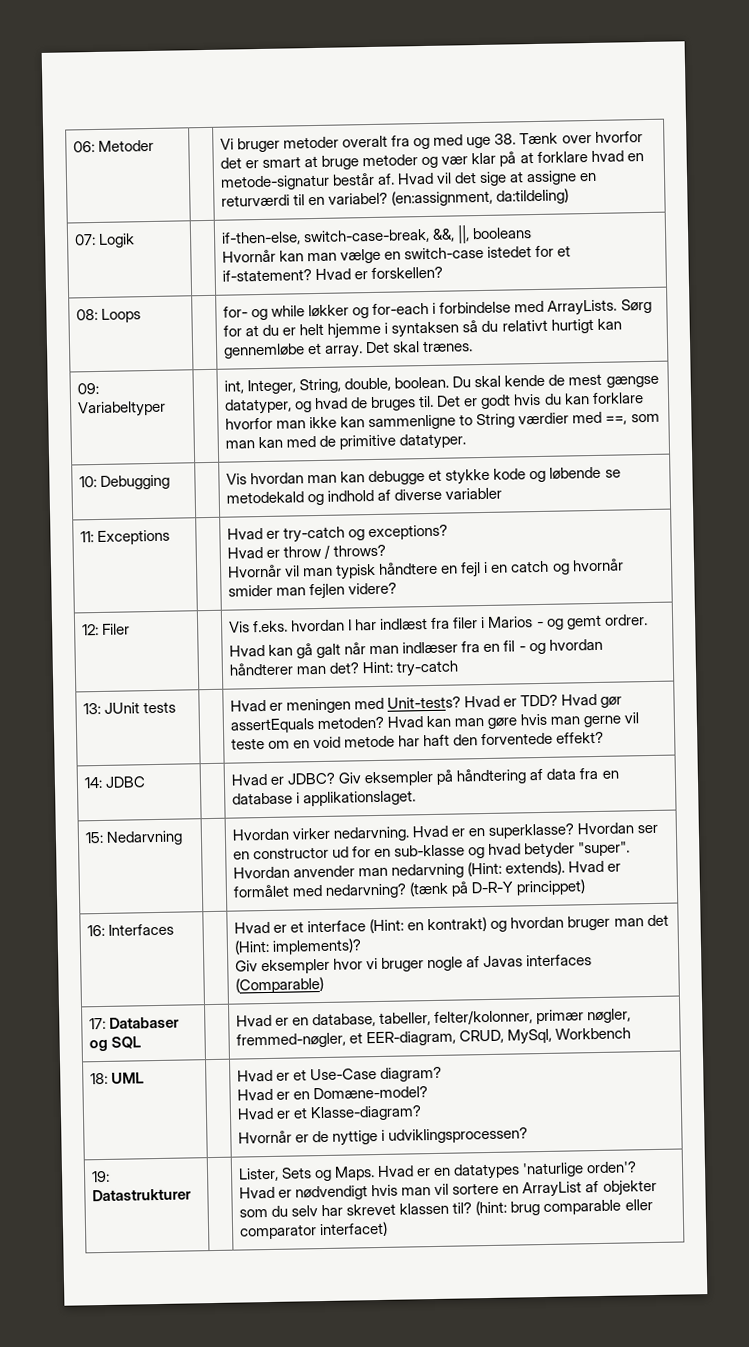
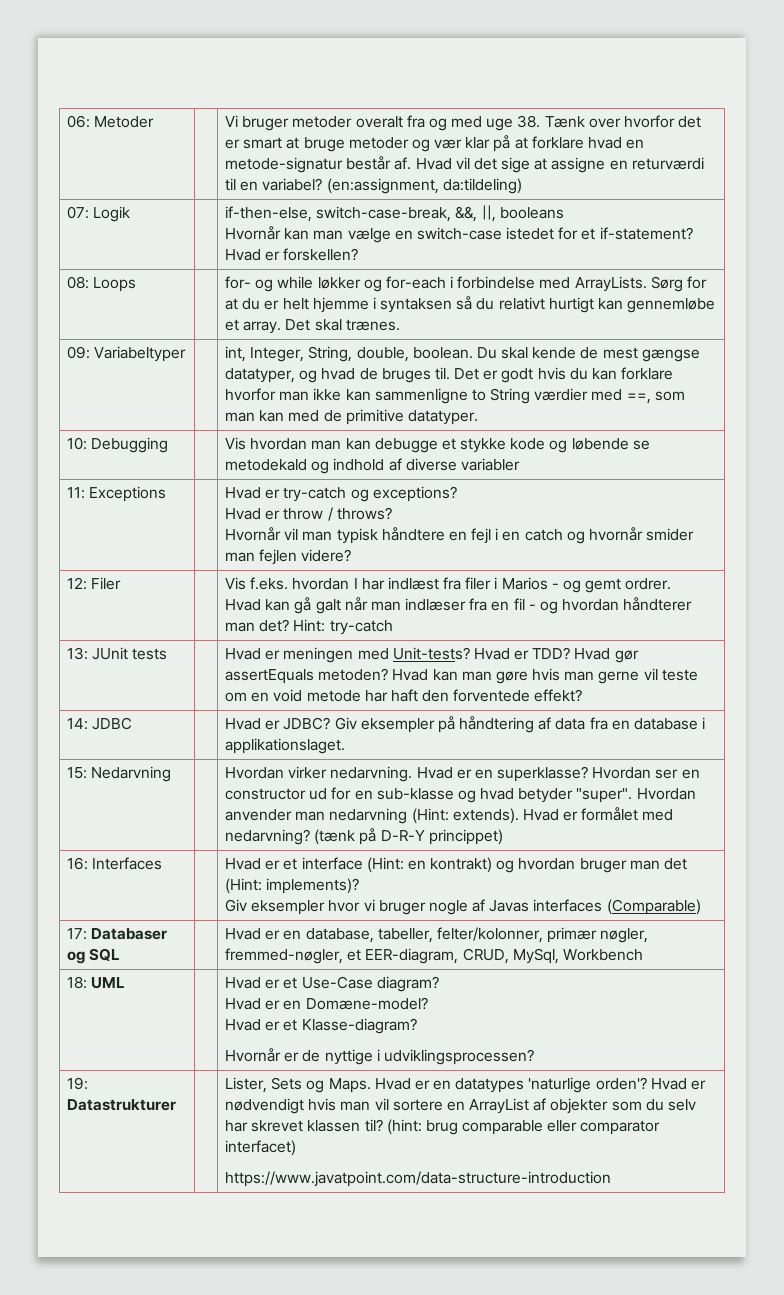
(389, 1229) none -> [224,1171,611,1187] // https://www.javatpoint.com/data-structure-introduction

